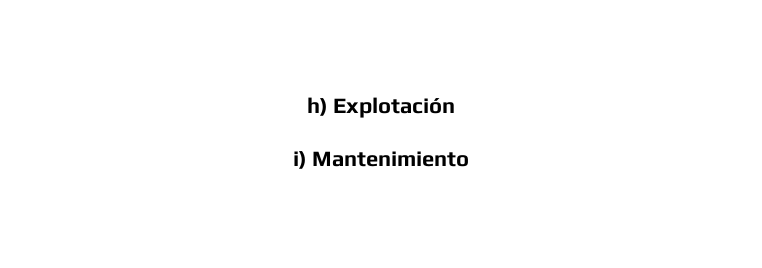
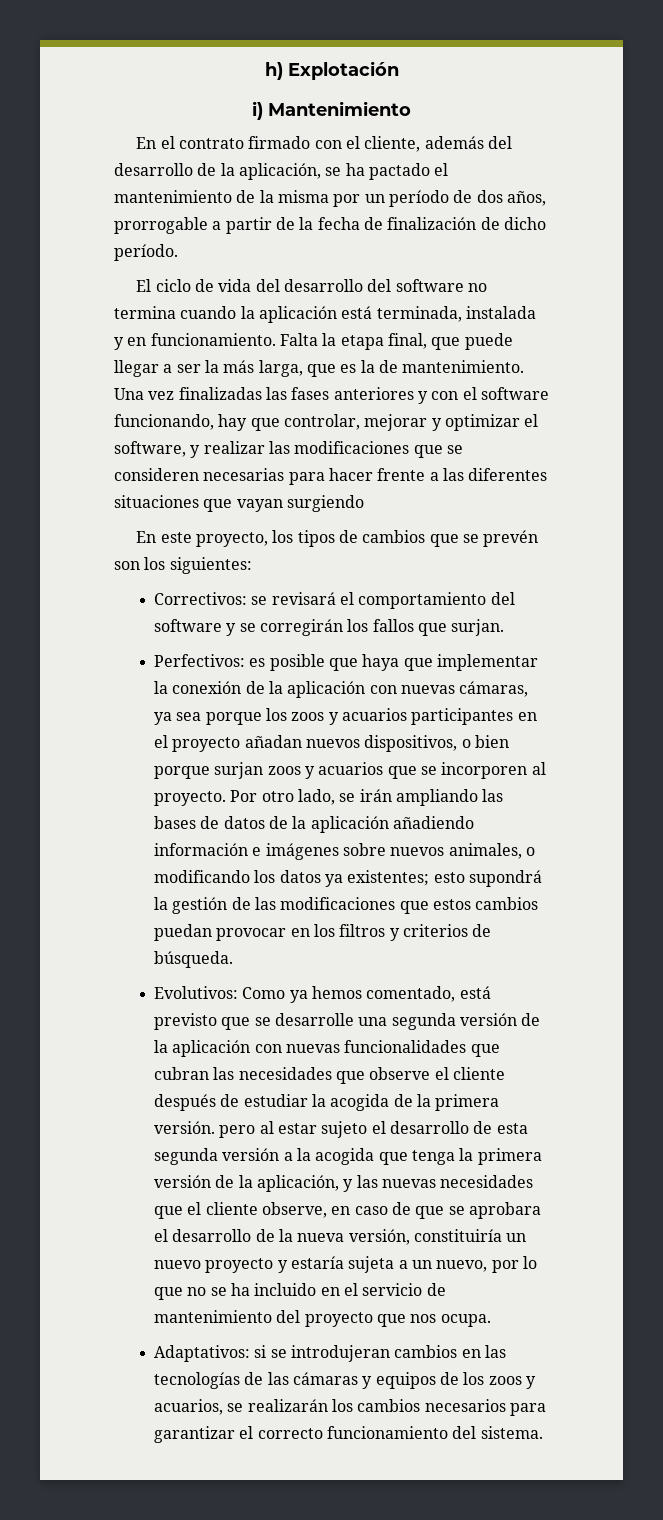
(470, 159) none -> [136,136,512,152] [114,163,449,180] [114,190,546,207] [114,217,546,234] [114,244,178,261] [136,279,487,292] [114,306,536,323] [114,333,513,350] [114,360,525,377] [114,387,549,404] [114,414,539,431] [114,441,463,458] [114,468,548,485] [114,495,364,512] [136,530,539,547] [114,557,252,574] [153,592,515,609] [153,619,505,636] [153,654,538,671] [153,681,529,698] [153,708,537,725] [153,735,509,752] [153,762,546,779] [153,789,504,806] [153,816,474,833] [153,843,535,860] [153,870,542,887] [153,897,539,914] [153,924,492,941] [153,951,233,968] [153,986,491,1003] [153,1013,541,1030] [153,1040,500,1057] [153,1067,505,1084] [153,1094,500,1111] [153,1121,528,1138] [153,1148,542,1165] [153,1175,534,1192] [153,1202,541,1219] [153,1229,527,1245] [153,1256,537,1273] [153,1283,446,1300] [153,1310,491,1327] [153,1345,506,1362] [153,1372,536,1389] [153,1399,546,1416] [153,1426,543,1443] // En el contrato firmado con el cliente, además del desarrollo de la aplicación, se ha pactado el mantenimiento de la misma por un período de dos años, prorrogable a partir de la fecha de finalización de dicho período. // El ciclo de vida del desarrollo del software no termina cuando la aplicación está terminada, instalada y en funcionamiento. Falta la etapa final, que puede llegar a ser la más larga, que es la de mantenimiento. Una vez finalizadas las fases anteriores y con el software funcionando, hay que controlar, mejorar y optimizar el software, y realizar las modificaciones que se consideren necesarias para hacer frente a las diferentes situaciones que vayan surgiendo // En este proyecto, los tipos de cambios que se prevén son los siguientes: // Correctivos: se revisará el comportamiento del software y se corregirán los fallos que surjan. // Perfectivos: es posible que haya que implementar la conexión de la aplicación con nuevas cámaras, ya sea porque los zoos y acuarios participantes en el proyecto añadan nuevos dispositivos, o bien porque surjan zoos y acuarios que se incorporen al proyecto. Por otro lado, se irán ampliando las bases de datos de la aplicación añadiendo información e imágenes sobre nuevos animales, o modificando los datos ya existentes; esto supondrá la gestión de las modificaciones que estos cambios puedan provocar en los filtros y criterios de búsqueda. // Evolutivos: Como ya hemos comentado, está previsto que se desarrolle una segunda versión de la aplicación con nuevas funcionalidades que cubran las necesidades que observe el cliente después de estudiar la acogida de la primera versión. pero al estar sujeto el desarrollo de esta segunda versión a la acogida que tenga la primera versión de la aplicación, y las nuevas necesidades que el cliente observe, en caso de que se aprobara el desarrollo de la nueva versión, constituiría un nuevo proyecto y estaría sujeta a un nuevo, por lo que no se ha incluido en el servicio de mantenimiento del proyecto que nos ocupa. // Adaptativos: si se introdujeran cambios en las tecnologías de las cámaras y equipos de los zoos y acuarios, se realizarán los cambios necesarios para garantizar el correcto funcionamiento del sistema.

